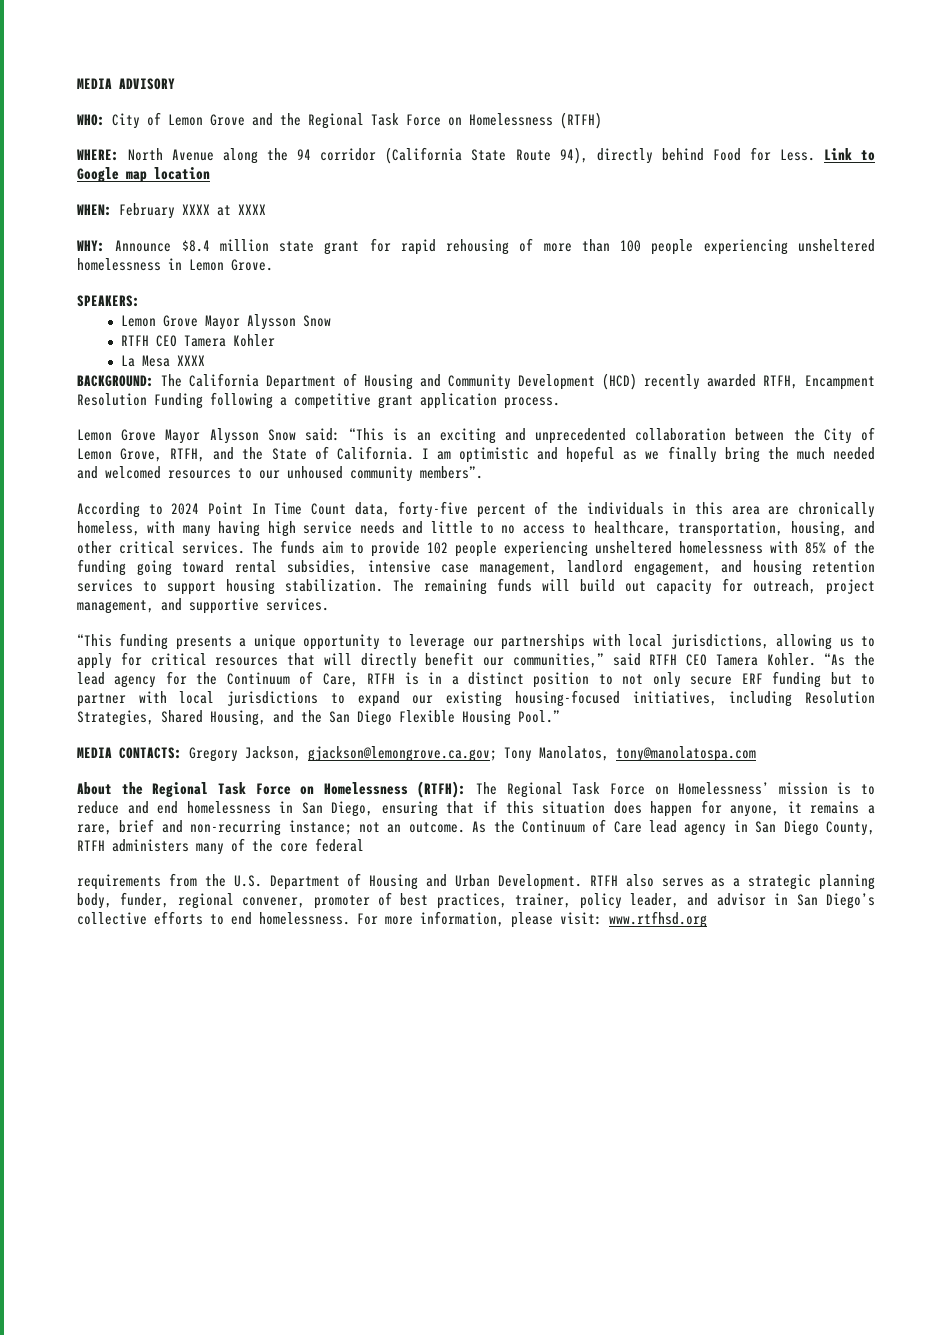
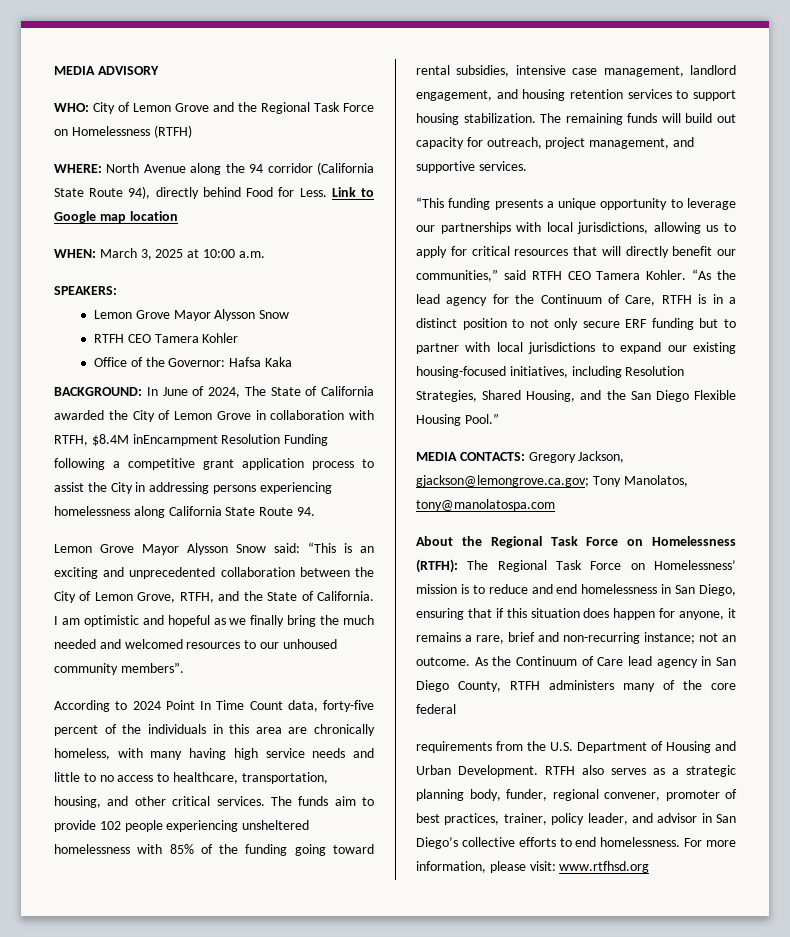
[119,203,266,219] [77,238,875,255] [77,258,273,271] February XXXX at XXXX // WHY: Announce $8.4 million state grant for rapid rehousing of more than 100 people experiencing unsheltered homelessness in Lemon Grove. -> [99,248,265,260] March 3, 2025 at 10:00 a.m.
[121,355,206,367] [77,373,875,390] La Mesa XXXX // BACKGROUND: The California Department of Housing and Community Development (HCD) recently awarded RTFH, Encampment -> [94,357,292,367] [54,386,374,398] [54,410,374,422] [54,434,218,446] Office of the Governor: Hafsa Kaka // BACKGROUND: In June of 2024, The State of California awarded the City of Lemon Grove in collaboration with RTFH, $8.4M inEncampment
[504,397,560,409] process. -> [312,459,374,470] [54,482,332,494] [54,506,315,518] process to assist the City in addressing persons experiencing homelessness along California State Route 94.

